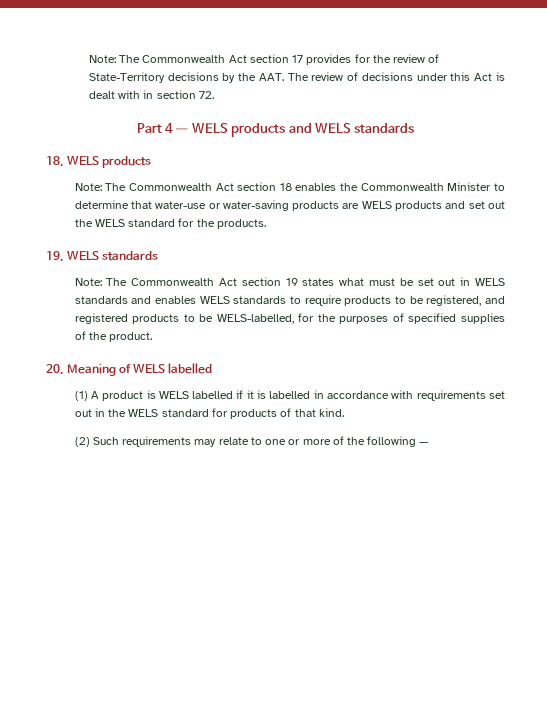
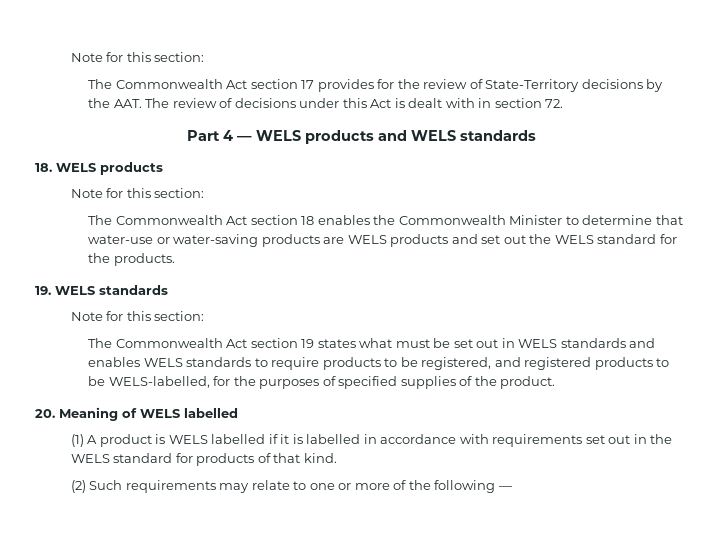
[88,55,116,63] Note: -> [70,52,205,62] Note for this section: //
[74,183,102,191] Note: -> [70,188,205,198] Note for this section: //
[74,278,102,286] Note: -> [70,311,205,321] Note for this section: //

